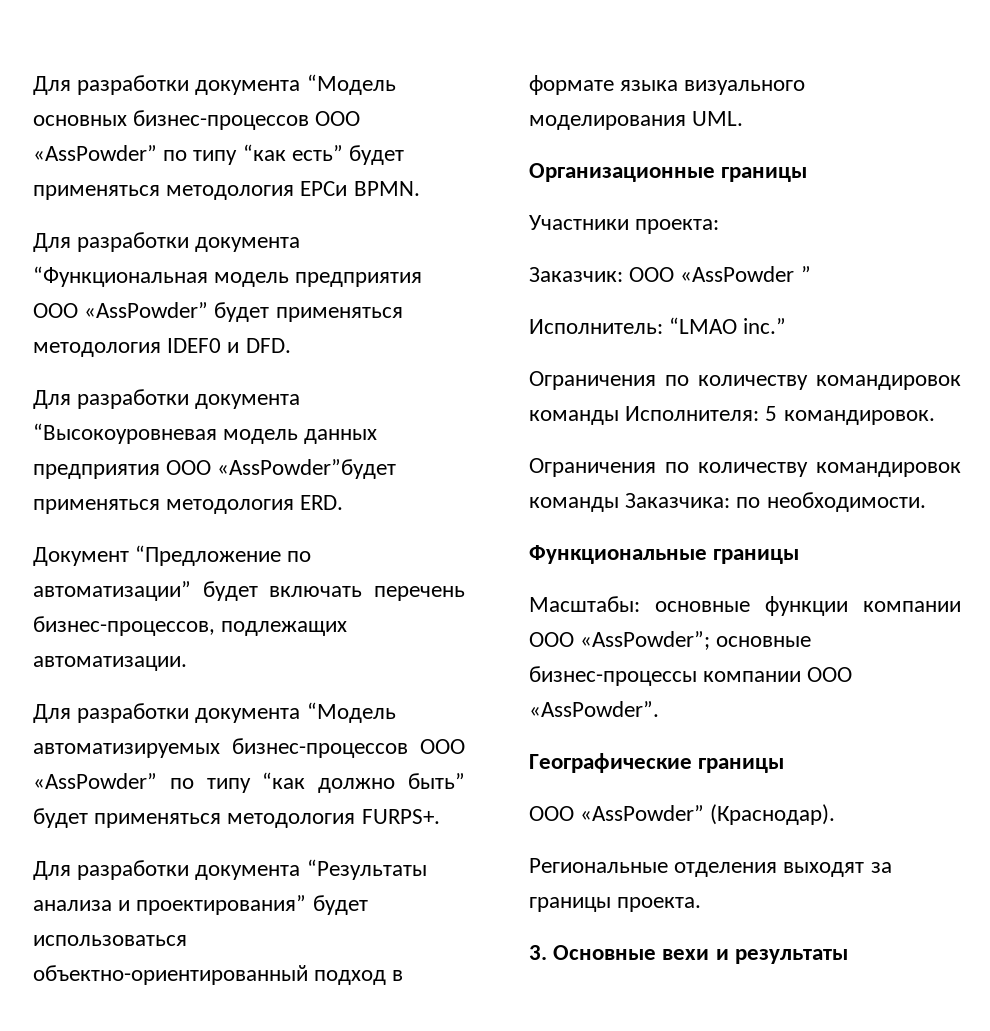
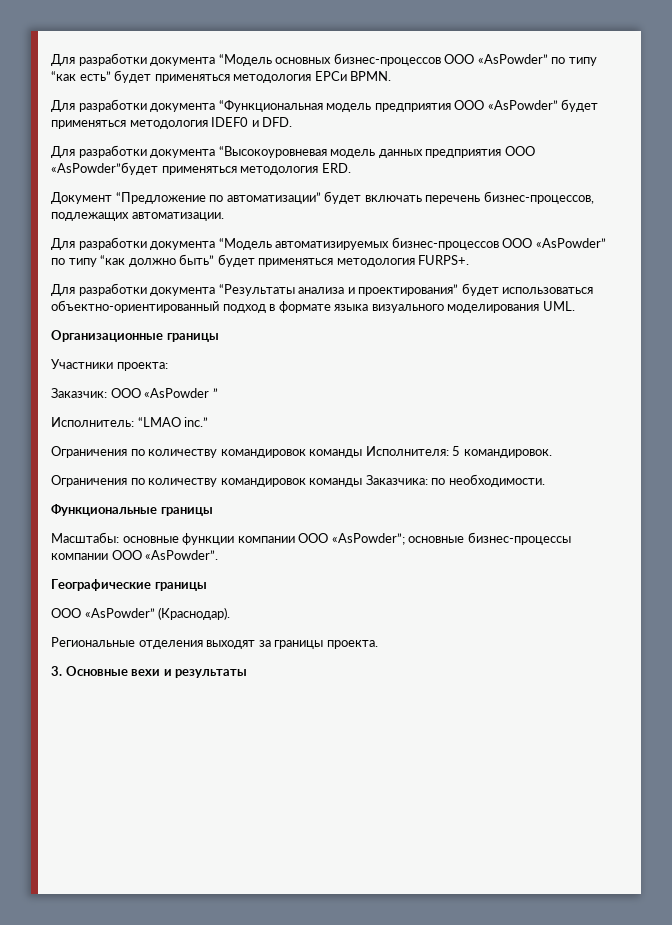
[33,145,157,161] «AssPowder” -> [477,54,548,64] «AsPowder”
[84,302,209,318] «AssPowder” -> [487,100,558,110] «AsPowder”
[217,459,397,479] «AssPowder”будет -> [51,162,158,175] «AsPowder”будет
[33,773,157,789] «AssPowder” -> [535,238,606,248] «AsPowder”
[680,266,795,282] «AssPowder -> [144,388,210,398] «AsPowder
[580,631,711,650] «AssPowder”; -> [331,533,405,545] «AsPowder”;
[529,701,659,717] «AssPowder”. -> [145,550,219,560] «AsPowder”.
[580,805,705,821] «AssPowder” -> [84,608,155,618] «AsPowder”

